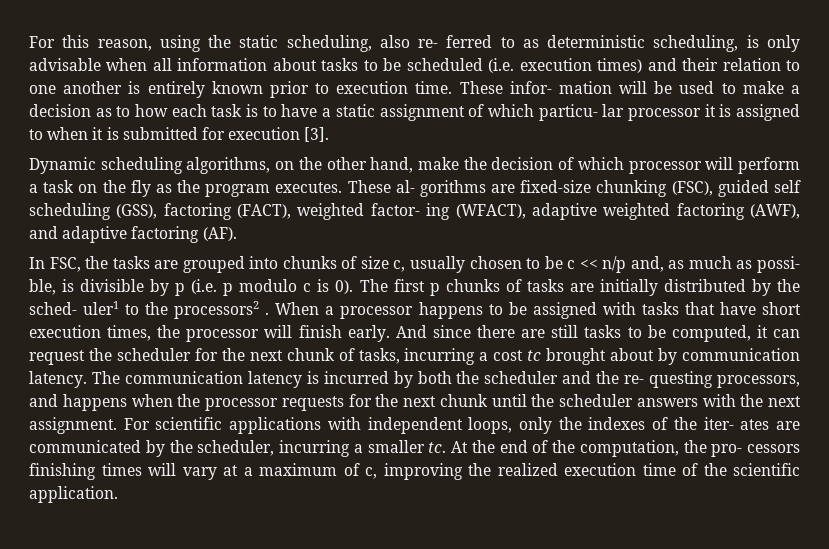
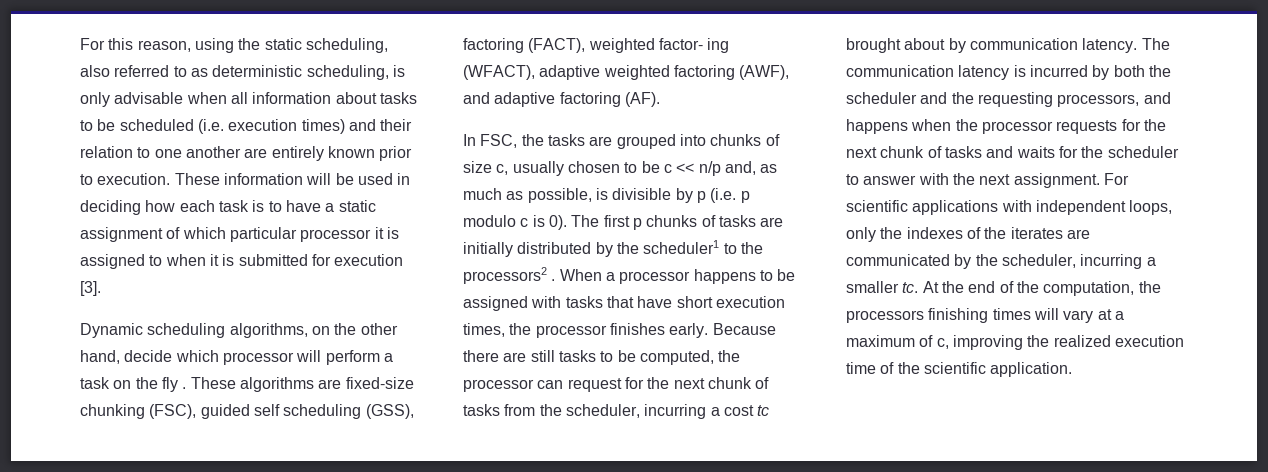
[418,35,493,48] re- ferred -> [114,65,170,77] referred
[128,81,141,94] is -> [244,148,268,158] are
[336,81,800,94] [29,104,131,117] execution time. These infor- mation will be used to make a decision as to -> [97,173,411,185] [80,200,141,215] execution. These information will be used in deciding
[538,104,625,121] particu- lar -> [229,227,297,242] particular
[418,157,575,170] make the decision of -> [124,350,173,362] decide
[155,180,486,197] as the program executes. These al- gorithms -> [182,377,314,392] . These algorithms
[756,256,800,273] [29,279,56,295] possi- ble, -> [527,188,592,203] possible,
[29,301,120,315] sched- uler1 -> [643,240,720,254] scheduler1
[264,325,471,342] will finish early. And since -> [609,323,776,338] finishes early. Because
[756,325,801,338] [29,348,400,365] it can request the scheduler for the next chunk of tasks, -> [718,350,741,362] [463,377,770,392] [463,404,640,418] the processor can request for the next chunk of tasks from the scheduler,
[624,371,714,388] re- questing -> [977,92,1053,107] requesting
[491,394,698,407] until the scheduler answers -> [927,146,1179,158] [846,174,917,185] of tasks and waits for the scheduler to answer
[703,417,770,430] iter- ates -> [1010,227,1063,239] iterates
[711,444,800,457] pro- cessors -> [846,310,924,323] processors

